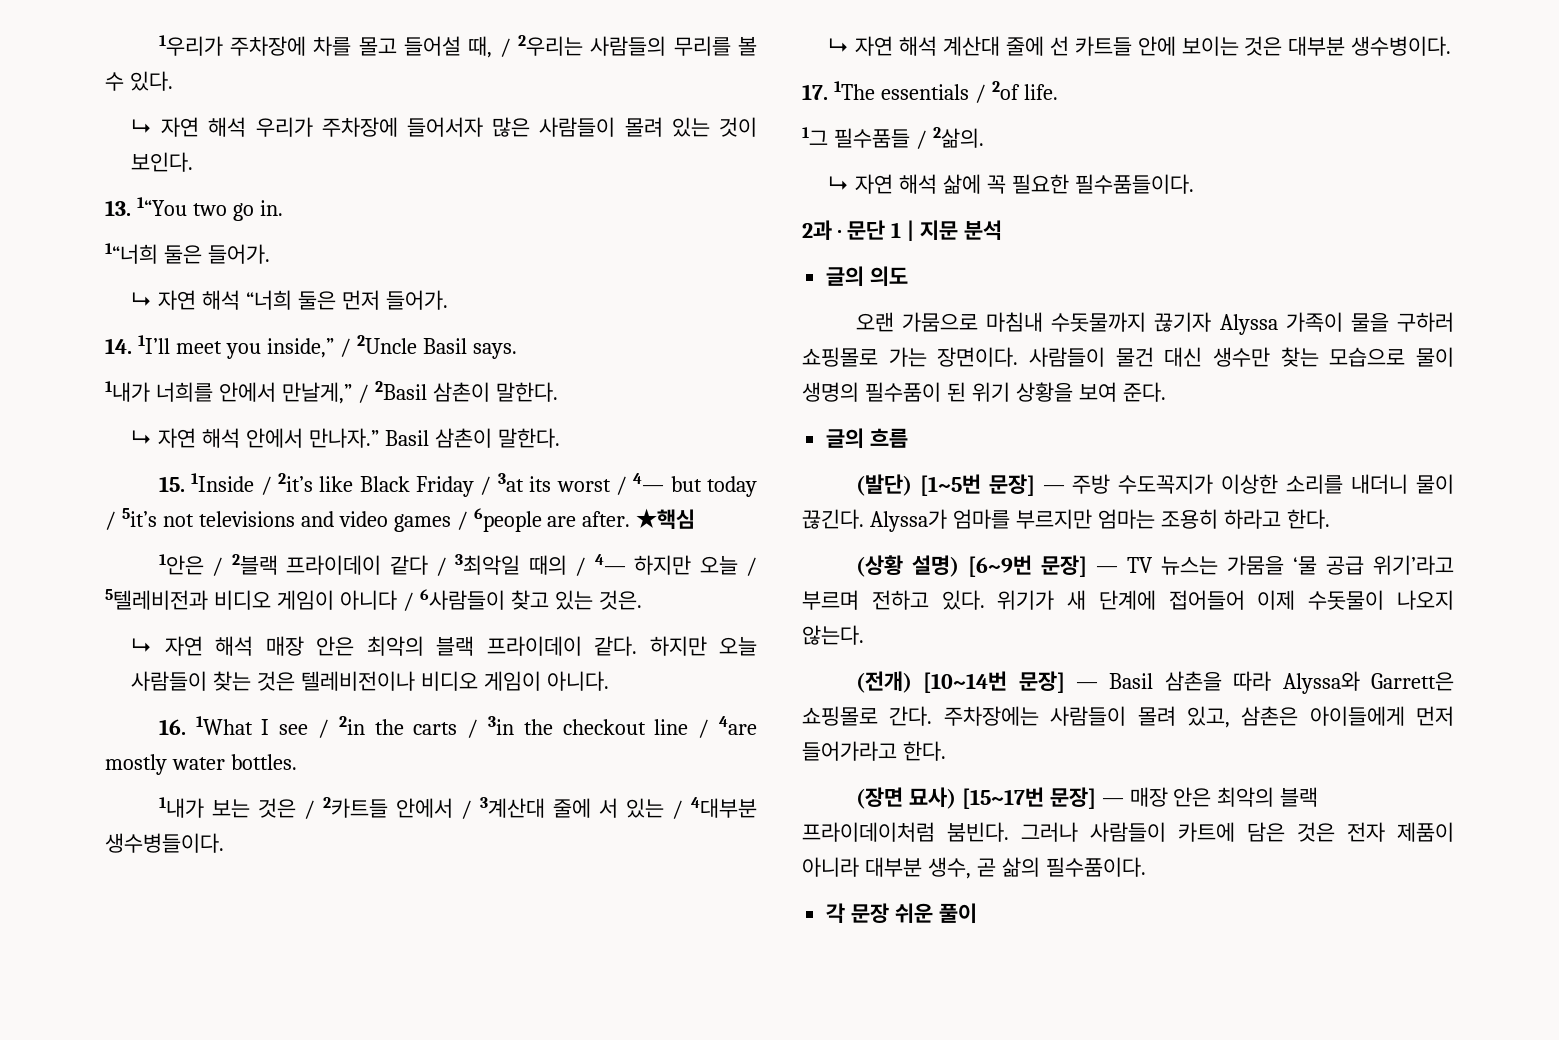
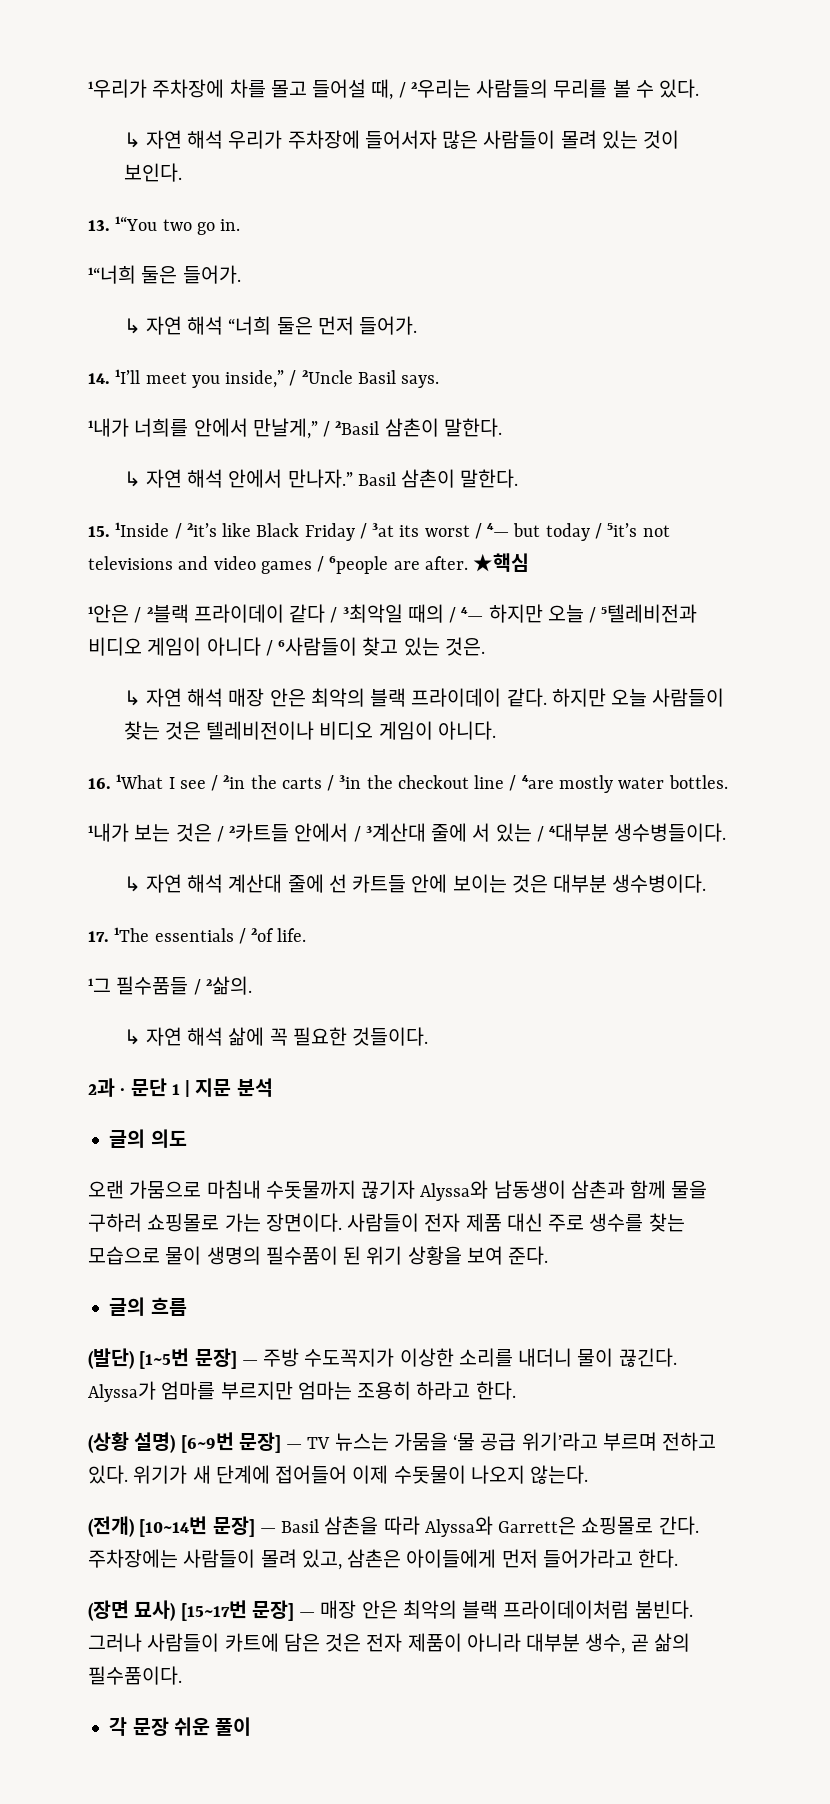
[1074,174,1194,194] 필수품들이다. -> [352,1027,429,1046] 것들이다.
[1219,312,1343,335] Alyssa 가족이 -> [420,1180,667,1201] Alyssa와 남동생이 삼촌과 함께
[1115,347,1270,367] 물건 대신 생수만 -> [424,1213,644,1232] 전자 제품 대신 주로 생수를

